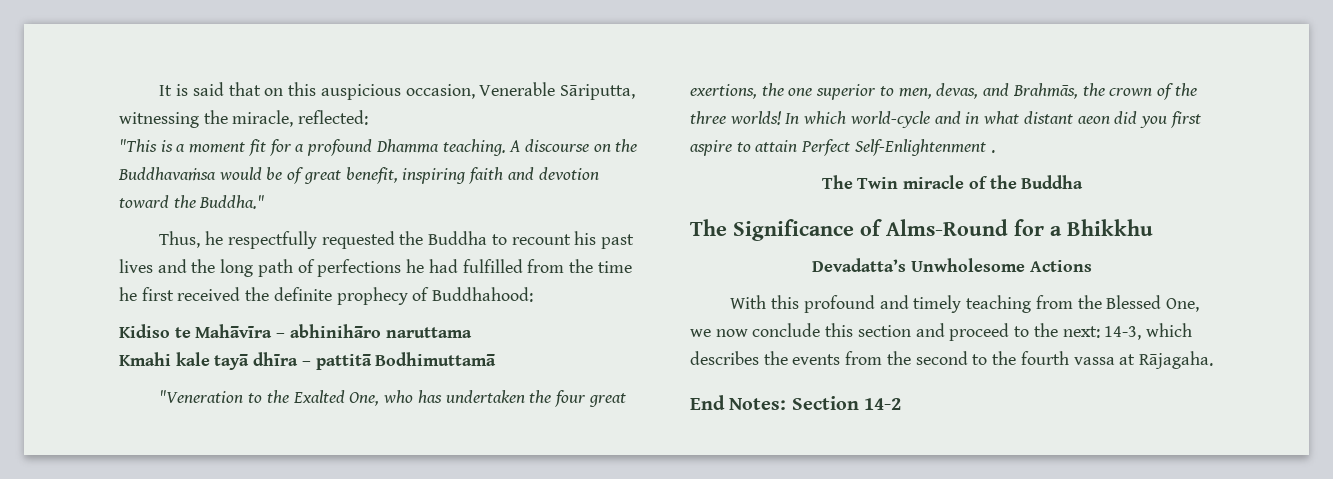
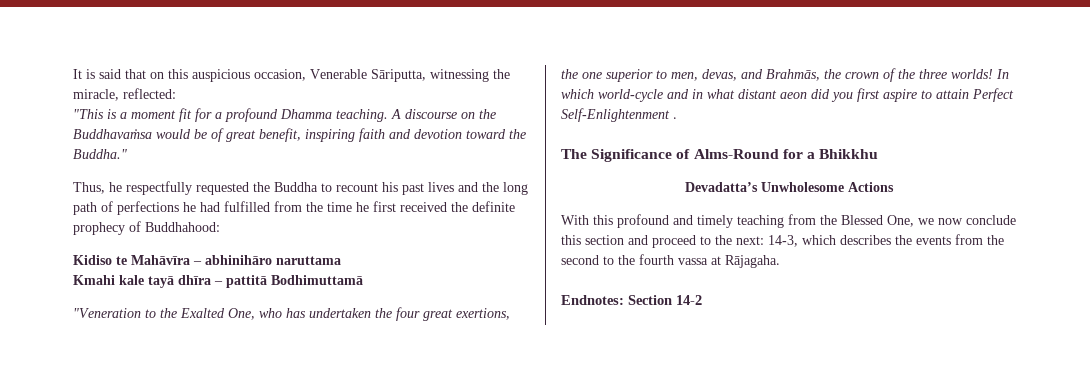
[821,175,1084,189] // The Twin miracle of the Buddha -> (677, 118) none
[690,395,787,410] End Notes: -> [561,295,624,305] Endnotes:

